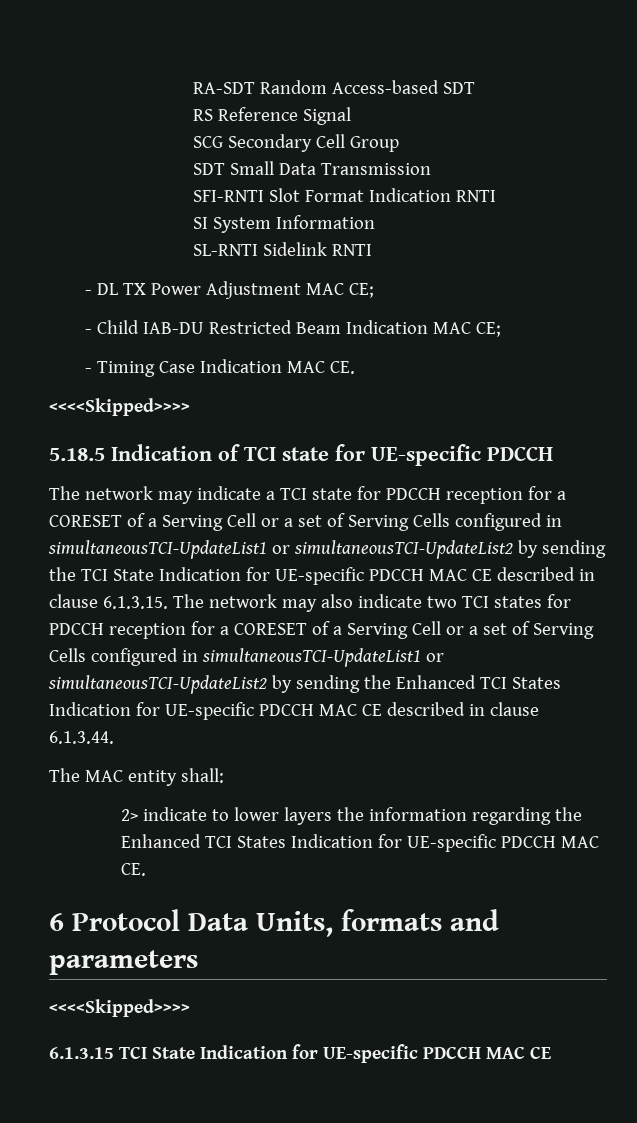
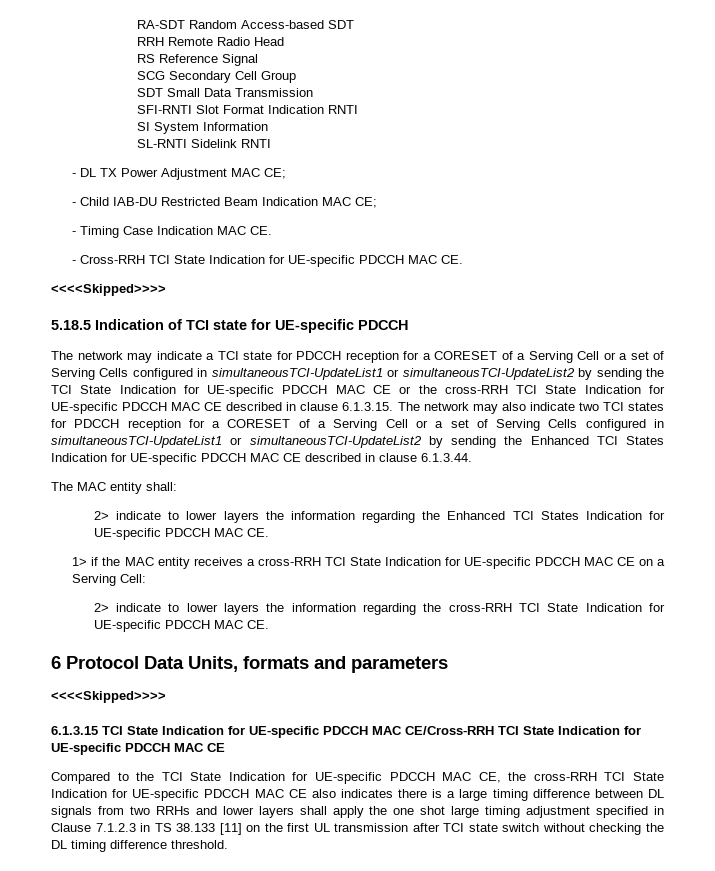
(476, 88) none -> [136,37,284,46] // RRH Remote Radio Head
(356, 367) none -> [72,255,464,267] // - Cross-RRH TCI State Indication for UE-specific PDCCH MAC CE.
(492, 575) none -> [399,385,665,394] [51,402,223,414] or the cross-RRH TCI State Indication for UE-specific PDCCH MAC CE
(147, 869) none -> [72,557,665,569] [72,574,147,586] [93,603,665,615] [93,620,269,632] // 1> if the MAC entity receives a cross-RRH TCI State Indication for UE-specific PDCCH MAC CE on a Serving Cell: // 2> indicate to lower layers the information regarding the cross-RRH TCI State Indication for UE-specific PDCCH MAC CE.
[530,1046,551,1059] CE -> [405,726,641,735] [51,743,225,755] [51,772,664,784] [51,789,664,801] [51,806,664,818] [51,823,664,835] [51,840,228,852] CE/Cross-RRH TCI State Indication for UE-specific PDCCH MAC CE // Compared to the TCI State Indication for UE-specific PDCCH MAC CE, the cross-RRH TCI State Indication for UE-specific PDCCH MAC CE also indicates there is a large timing difference between DL signals from two RRHs and lower layers shall apply the one shot large timing adjustment specified in Clause 7.1.2.3 in TS 38.133 [11] on the first UL transmission after TCI state switch without checking the DL timing difference threshold.

